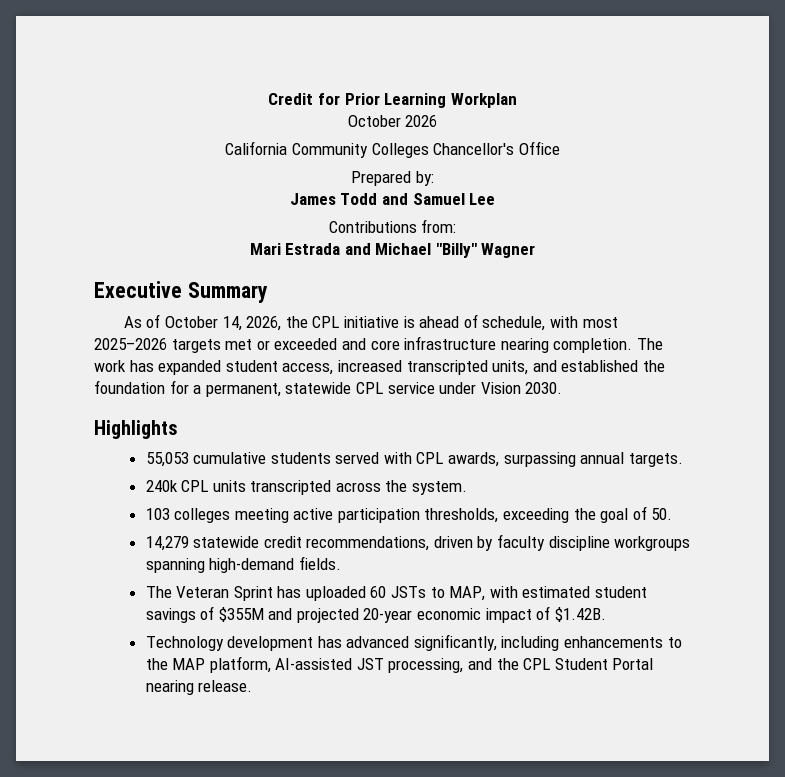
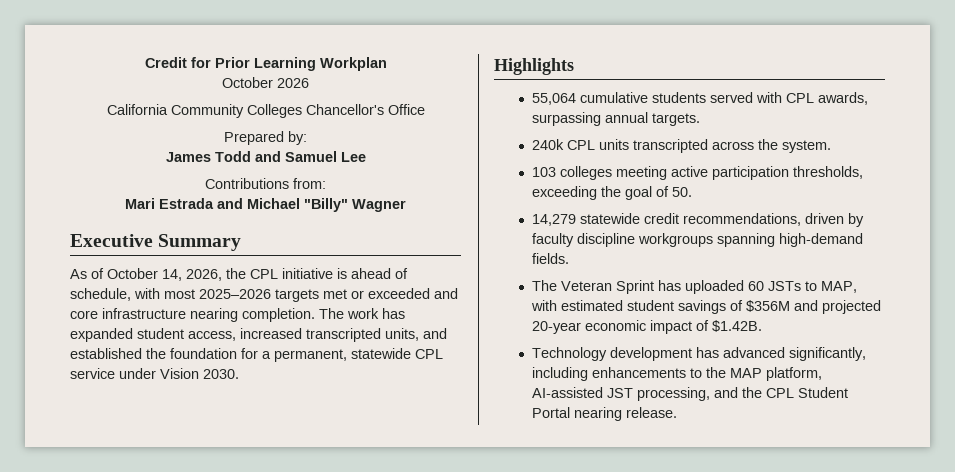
[145,452,189,467] 55,053 -> [532,93,577,105] 55,064
[218,607,264,622] $355M -> [746,300,791,312] $356M

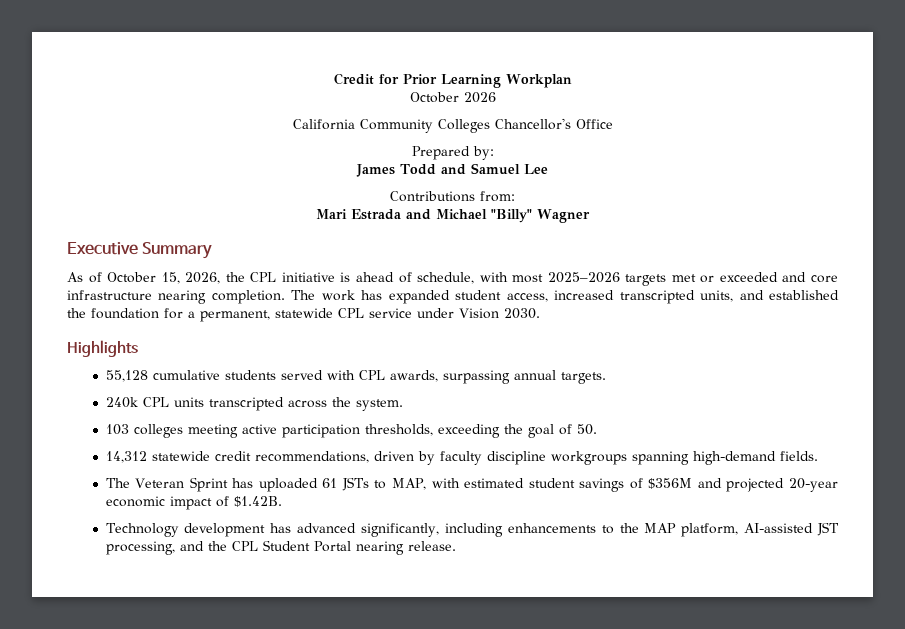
[162,269,182,281] 14, -> [161,272,180,284] 15,
[532,93,577,105] 55,064 -> [105,370,148,382] 55,128
[532,214,577,226] 14,279 -> [105,451,147,463] 14,312
[748,281,765,291] 60 -> [322,478,338,488] 61

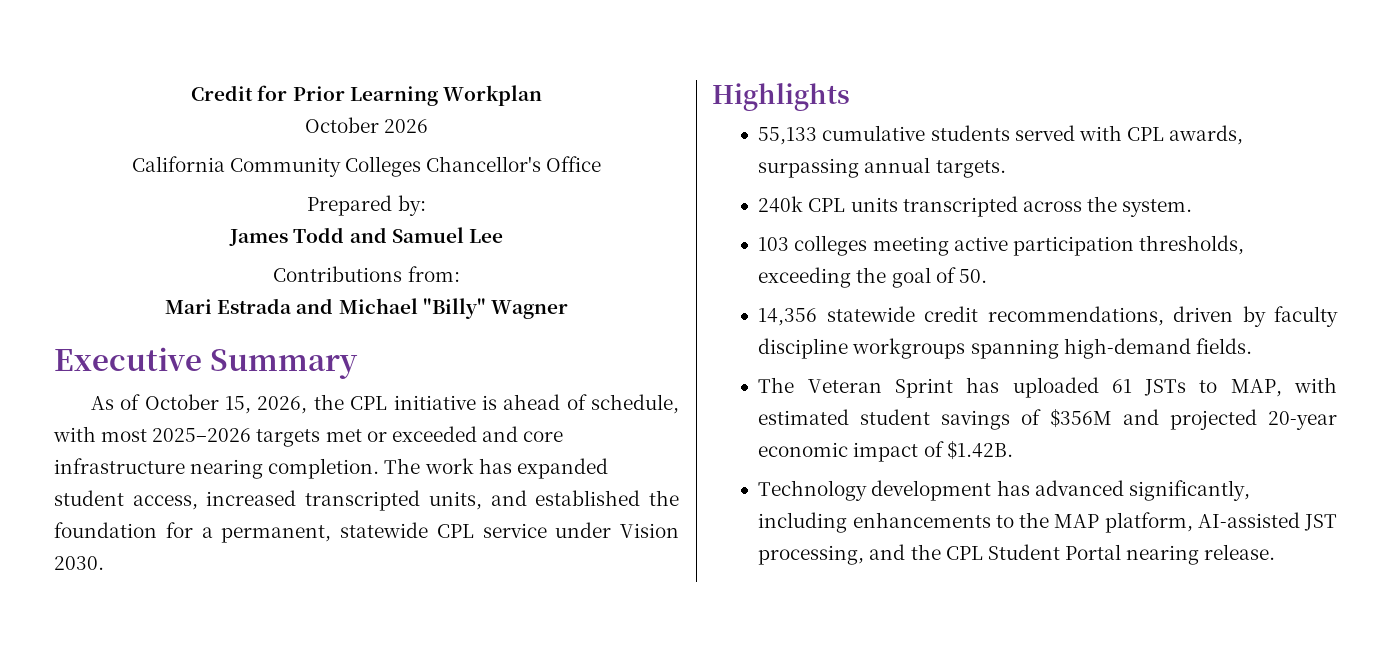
[105,370,148,382] 55,128 -> [758,127,818,145] 55,133
[105,451,147,463] 14,312 -> [758,308,818,326] 14,356

